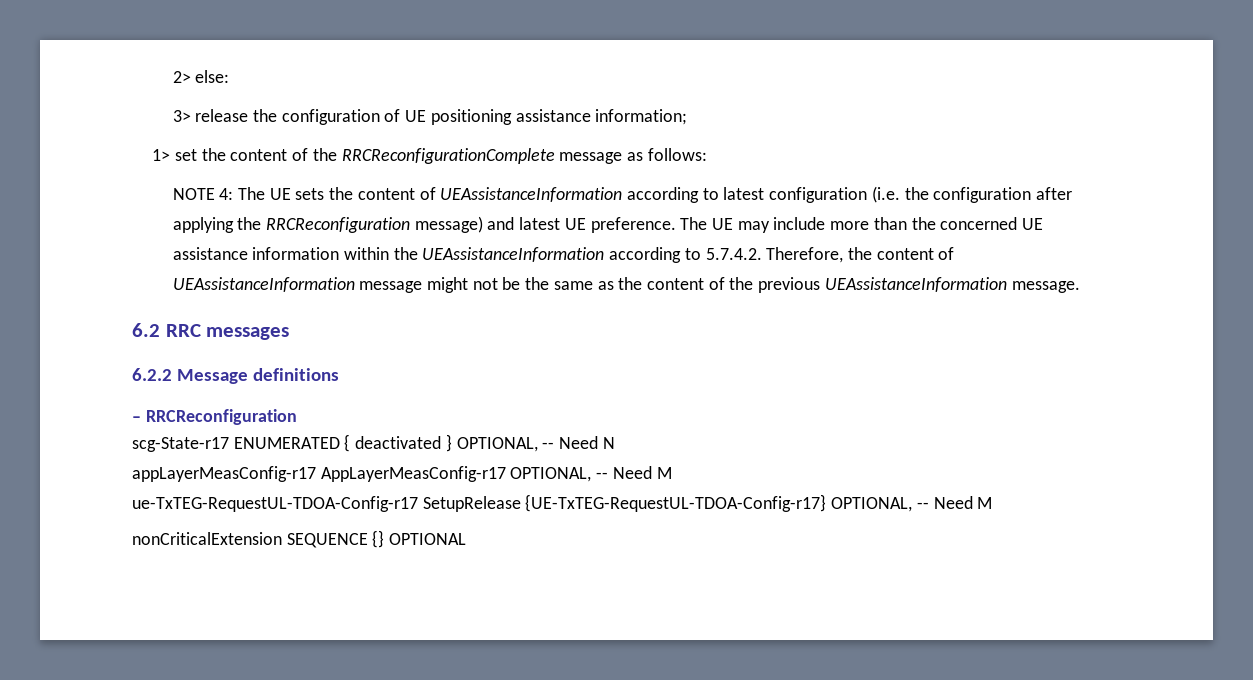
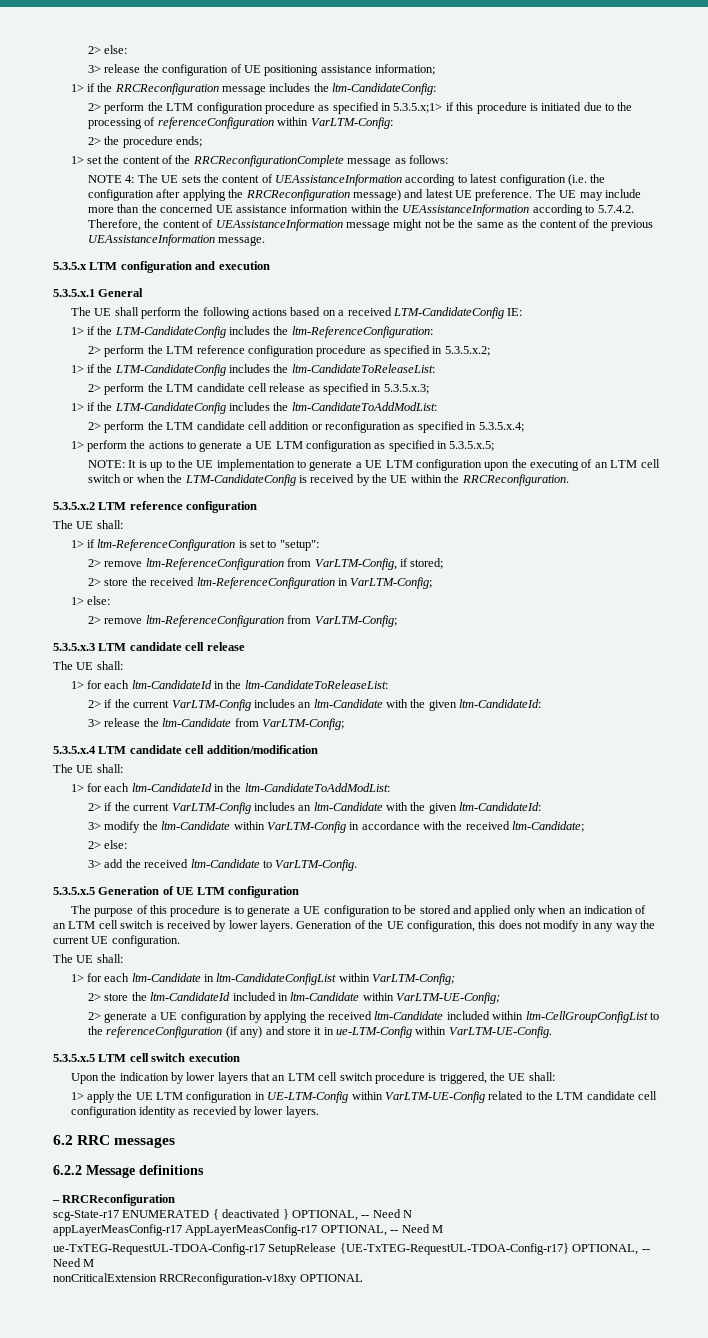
(688, 117) none -> [70,83,437,95] [88,102,633,114] [88,117,393,129] [88,136,203,148] // 1> if the RRCReconfiguration message includes the ltm-CandidateConfig: // 2> perform the LTM configuration procedure as specified in 5.3.5.x;1> if this procedure is initiated due to the processing of referenceConfiguration within VarLTM-Config: // 2> the procedure ends;
(1080, 287) none -> [53,261,270,273] [53,288,144,297] [70,307,523,319] [70,326,433,338] [88,345,490,357] [70,364,435,376] [88,383,429,395] [70,402,437,414] [88,421,524,433] [70,440,495,452] [88,459,660,471] [88,474,569,486] [53,501,258,513] [53,520,123,529] [70,539,319,551] [88,558,444,570] [88,577,433,589] [70,596,110,605] [88,615,397,627] [53,642,245,651] [53,661,123,670] [70,680,388,689] [88,699,542,711] [88,718,344,730] [53,745,318,754] [53,764,123,773] [70,783,390,792] [88,802,542,814] [88,821,585,833] [88,840,128,849] [88,859,358,871] [53,886,299,898] [70,905,647,917] [53,920,655,932] [53,935,180,947] [53,954,123,963] [70,973,456,985] [88,992,501,1004] [88,1011,659,1023] [88,1026,552,1038] [53,1053,240,1062] [70,1072,555,1084] [70,1091,658,1103] [70,1106,319,1118] // 5.3.5.x LTM configuration and execution // 5.3.5.x.1 General // The UE shall perform the following actions based on a received LTM-CandidateConfig IE: // 1> if the LTM-CandidateConfig includes the ltm-ReferenceConfiguration: // 2> perform the LTM reference configuration procedure as specified in 5.3.5.x.2; // 1> if the LTM-CandidateConfig includes the ltm-CandidateToReleaseList: // 2> perform the LTM candidate cell release as specified in 5.3.5.x.3; // 1> if the LTM-CandidateConfig includes the ltm-CandidateToAddModList: // 2> perform the LTM candidate cell addition or reconfiguration as specified in 5.3.5.x.4; // 1> perform the actions to generate a UE LTM configuration as specified in 5.3.5.x.5; // NOTE: It is up to the UE implementation to generate a UE LTM configuration upon the executing of an LTM cell switch or when the LTM-CandidateConfig is received by the UE within the RRCReconfiguration. // 5.3.5.x.2 LTM reference configuration // The UE shall: // 1> if ltm-ReferenceConfiguration is set to "setup": // 2> remove ltm-ReferenceConfiguration from VarLTM-Config, if stored; // 2> store the received ltm-ReferenceConfiguration in VarLTM-Config; // 1> else: // 2> remove ltm-ReferenceConfiguration from VarLTM-Config; // 5.3.5.x.3 LTM candidate cell release // The UE shall: // 1> for each ltm-CandidateId in the ltm-CandidateToReleaseList: // 2> if the current VarLTM-Config includes an ltm-Candidate with the given ltm-CandidateId: // 3> release the ltm-Candidate from VarLTM-Config; // 5.3.5.x.4 LTM candidate cell addition/modification // The UE shall: // 1> for each ltm-CandidateId in the ltm-CandidateToAddModList: // 2> if the current VarLTM-Config includes an ltm-Candidate with the given ltm-CandidateId: // 3> modify the ltm-Candidate within VarLTM-Config in accordance with the received ltm-Candidate; // 2> else: // 3> add the received ltm-Candidate to VarLTM-Config. // 5.3.5.x.5 Generation of UE LTM configuration // The purpose of this procedure is to generate a UE configuration to be stored and applied only when an indication of an LTM cell switch is received by lower layers. Generation of the UE configuration, this does not modify in any way the current UE configuration. // The UE shall: // 1> for each ltm-Candidate in ltm-CandidateConfigList within VarLTM-Config; // 2> store the ltm-CandidateId included in ltm-Candidate within VarLTM-UE-Config; // 2> generate a UE configuration by applying the received ltm-Candidate included within ltm-CellGroupConfigList to the referenceConfiguration (if any) and store it in ue-LTM-Config within VarLTM-UE-Config. // 5.3.5.x.5 LTM cell switch execution // Upon the indication by lower layers that an LTM cell switch procedure is triggered, the UE shall: // 1> apply the UE LTM configuration in UE-LTM-Config within VarLTM-UE-Config related to the LTM candidate cell configuration identity as recevied by lower layers.
[286,530,385,548] SEQUENCE {} -> [159,1273,298,1285] RRCReconfiguration-v18xy

